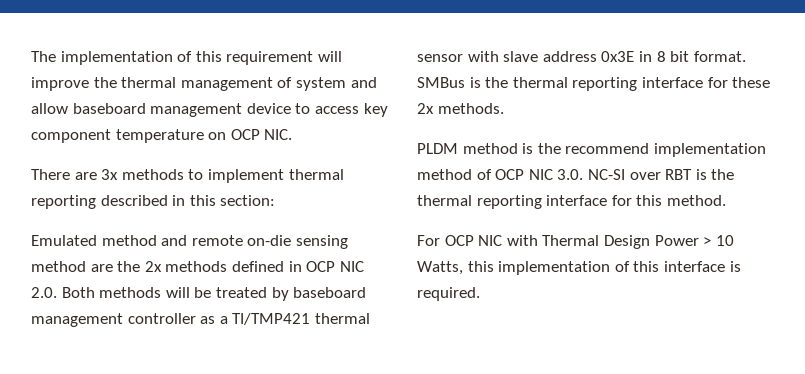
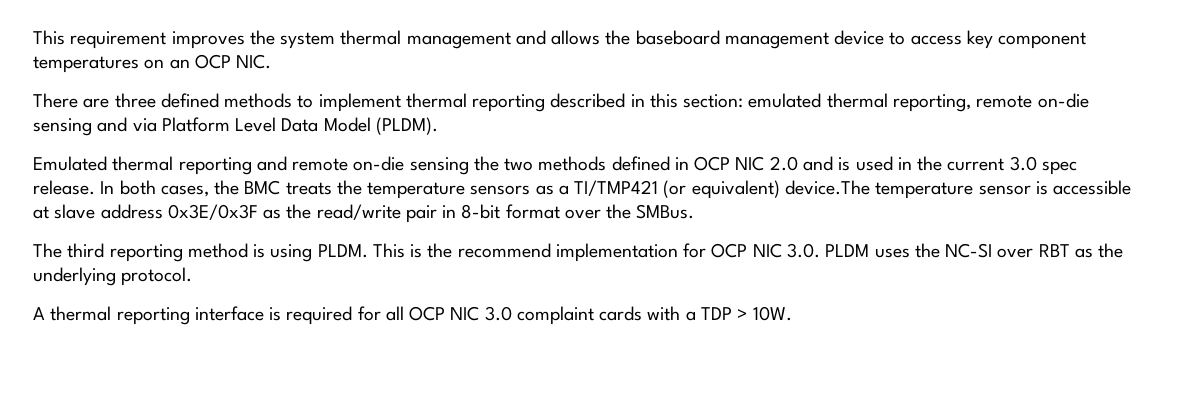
[31,51,342,65] [31,77,377,91] [31,103,68,114] The implementation of this requirement will improve the thermal management of system and allow -> [33,30,631,49] This requirement improves the system thermal management and allows the
[115,129,227,143] temperature on -> [33,56,190,73] temperatures on an
[101,169,119,180] 3x -> [114,93,219,108] three defined
(276, 200) none -> [748,93,1089,112] [33,117,438,136] emulated thermal reporting, remote on-die sensing and via Platform Level Data Model (PLDM).
[101,235,157,246] method -> [112,156,252,175] thermal reporting
[31,261,162,272] method are the 2x -> [473,156,534,171] the two
[31,287,367,301] [31,313,370,327] [417,51,746,62] [417,77,771,91] [417,103,504,114] [417,143,518,154] 2.0. Both methods will be treated by baseboard management controller as a TI/TMP421 thermal sensor with slave address 0x3E in 8 bit format. SMBus is the thermal reporting interface for these 2x methods. // PLDM method -> [769,156,1077,175] [33,180,1132,199] [33,204,695,223] [33,243,405,262] 2.0 and is used in the current 3.0 spec release. In both cases, the BMC treats the temperature sensors as a TI/TMP421 (or equivalent) device.The temperature sensor is accessible at slave address 0x3E/0x3F as the read/write pair in 8-bit format over the SMBus. // The third reporting method is using PLDM. This
[417,169,492,180] method of -> [683,243,707,258] for
[587,169,735,180] [417,195,726,209] [417,235,734,249] [417,261,741,275] [417,287,480,301] NC-SI over RBT is the thermal reporting interface for this method. // For OCP NIC with Thermal Design Power > 10 Watts, this implementation of this interface is required. -> [825,243,1124,258] [33,267,193,286] [33,306,792,325] PLDM uses the NC-SI over RBT as the underlying protocol. // A thermal reporting interface is required for all OCP NIC 3.0 complaint cards with a TDP > 10W.

